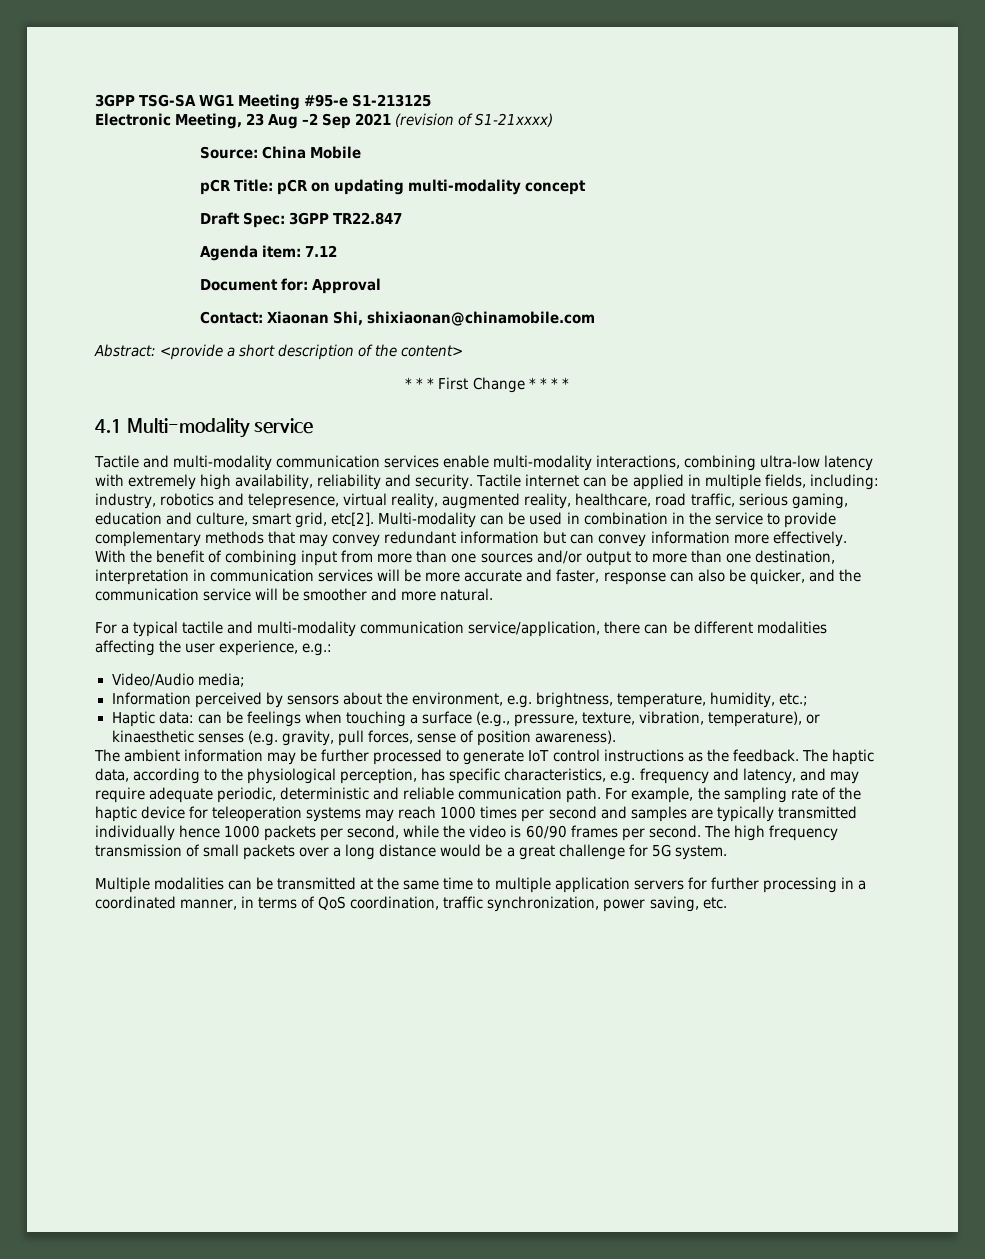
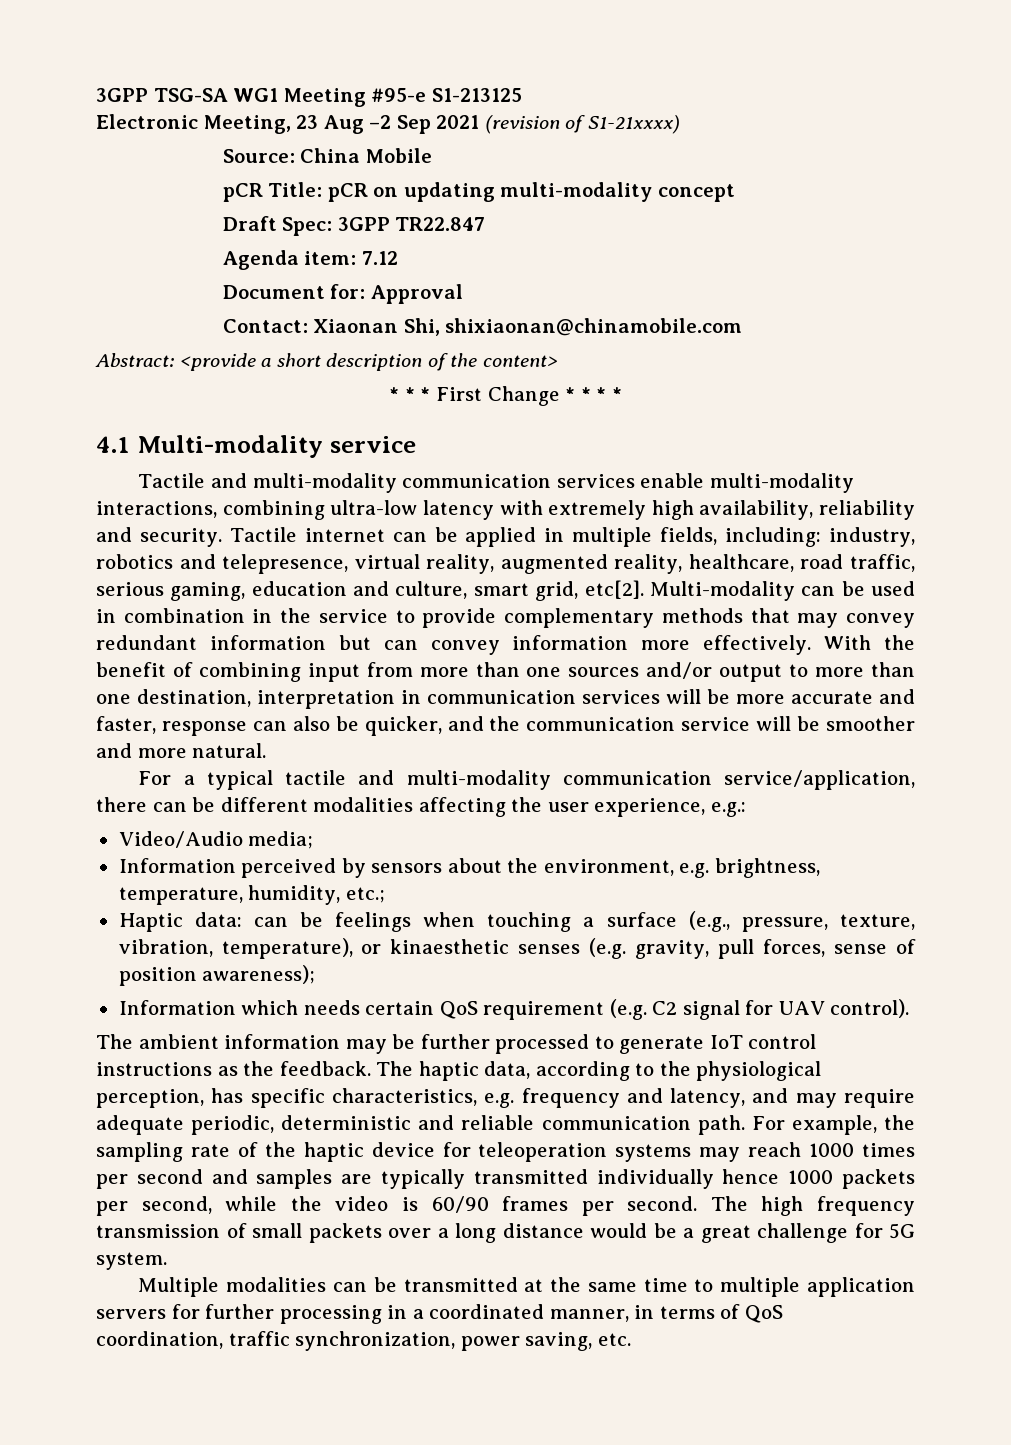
[534,730,616,744] awareness). -> [202,965,316,984] [118,999,910,1020] awareness); // Information which needs certain QoS requirement (e.g. C2 signal for UAV control).

